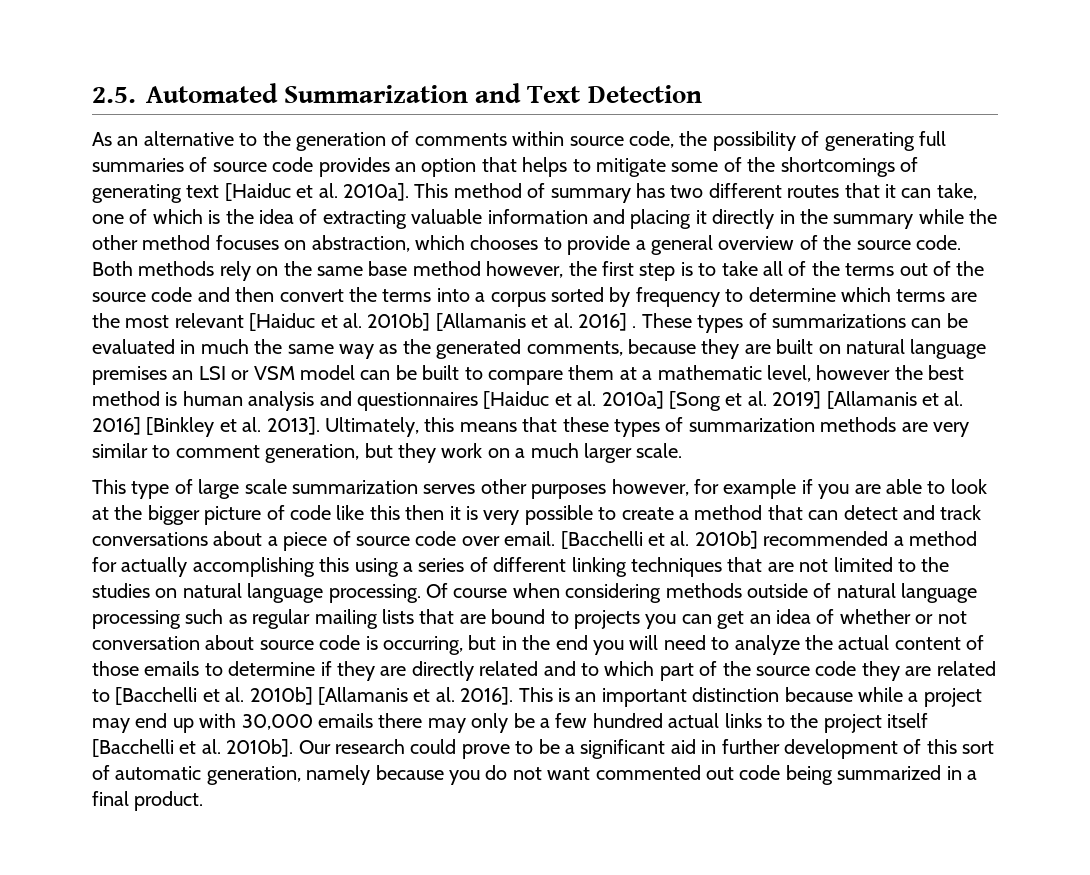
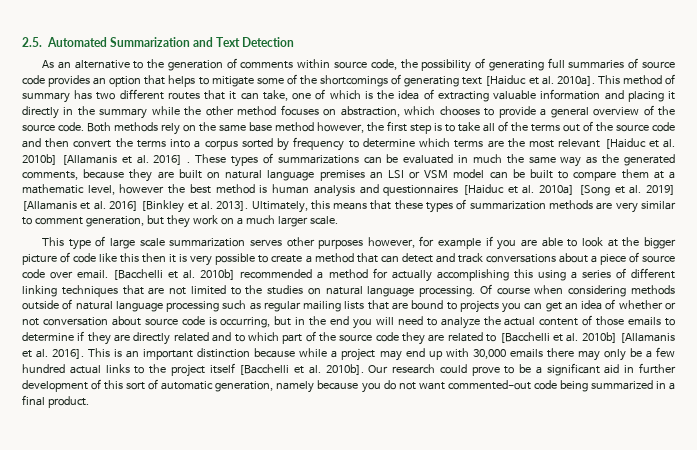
[595,765,734,780] commented out -> [447,380,531,390] commented-out

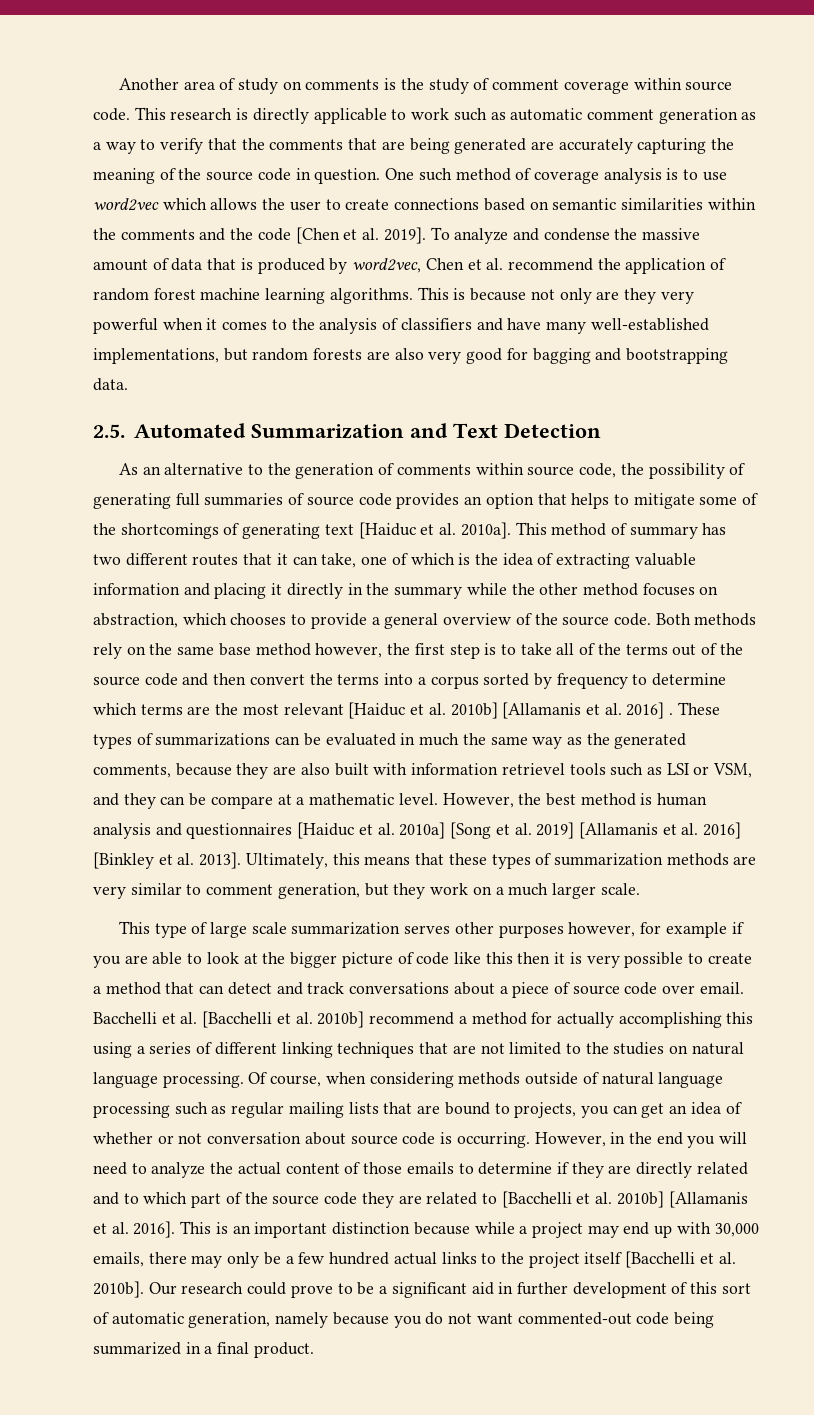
(22, 42) none -> [118,78,733,94] [93,107,757,124] [93,138,735,154] [93,168,727,184] [93,198,756,211] [93,227,701,244] [93,258,727,274] [93,287,694,304] [93,318,709,334] [93,348,728,364] [93,378,128,391] Another area of study on comments is the study of comment coverage within source code. This research is directly applicable to work such as automatic comment generation as a way to verify that the comments that are being generated are accurately capturing the meaning of the source code in question. One such method of coverage analysis is to use word2vec which allows the user to create connections based on semantic similarities within the comments and the code [Chen et al. 2019]. To analyze and condense the massive amount of data that is produced by word2vec, Chen et al. recommend the application of random forest machine learning algorithms. This is because not only are they very powerful when it comes to the analysis of classifiers and have many well-established implementations, but random forests are also very good for bagging and bootstrapping data. //
[178,169,649,181] built on natural language premises an LSI or VSM model can be built to compare them -> [300,763,753,778] [93,793,273,809] also built with information retrievel tools such as LSI or VSM, and they can be compare
[87,184,165,195] level, however -> [398,793,514,808] level. However,
[113,269,313,280] [Bacchelli et al. 2010b] recommended -> [93,1011,455,1028] Bacchelli et al. [Bacchelli et al. 2010b] recommend
[496,287,530,295] course -> [270,1075,322,1087] course,
[459,300,499,313] projects -> [514,1102,577,1118] projects,
[220,316,292,328] occurring, but -> [456,1132,606,1148] occurring. However,
[509,349,543,358] emails -> [93,1252,144,1267] emails,

